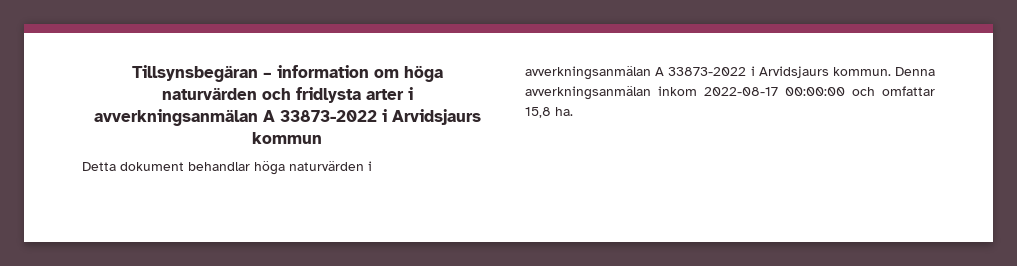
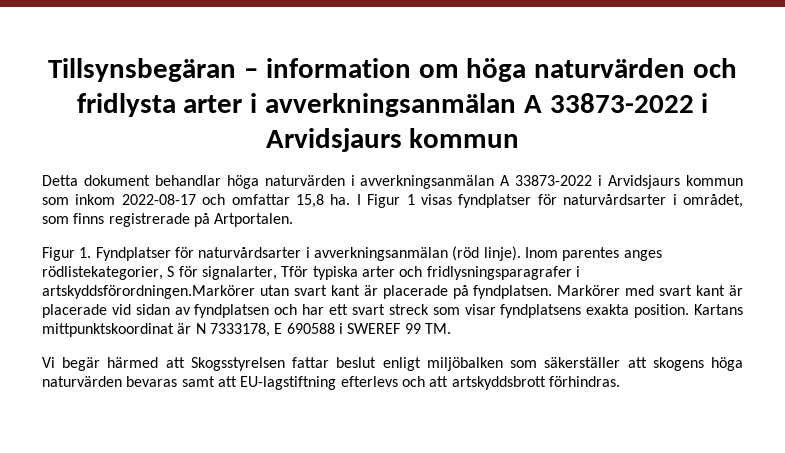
[832,67,935,76] [525,86,651,100] kommun. Denna avverkningsanmälan -> [686,175,743,186] [42,197,69,205] kommun som
[785,87,845,96] 00:00:00 -> (196, 199) none
(573, 111) none -> [356,194,743,208] [42,213,294,227] [42,246,662,261] [42,266,580,280] [42,285,743,299] [42,304,744,318] [42,323,451,337] [42,357,744,371] [42,376,620,390] I Figur 1 visas fyndplatser för naturvårdsarter i området, som finns registrerade på Artportalen. // Figur 1. Fyndplatser för naturvårdsarter i avverkningsanmälan (röd linje). Inom parentes anges rödlistekategorier, S för signalarter, Tför typiska arter och fridlysningsparagrafer i artskyddsförordningen.Markörer utan svart kant är placerade på fyndplatsen. Markörer med svart kant är placerade vid sidan av fyndplatsen och har ett svart streck som visar fyndplatsens exakta position. Kartans mittpunktskoordinat är N 7333178, E 690588 i SWEREF 99 TM. // Vi begär härmed att Skogsstyrelsen fattar beslut enligt miljöbalken som säkerställer att skogens höga naturvärden bevaras samt att EU-lagstiftning efterlevs och att artskyddsbrott förhindras.

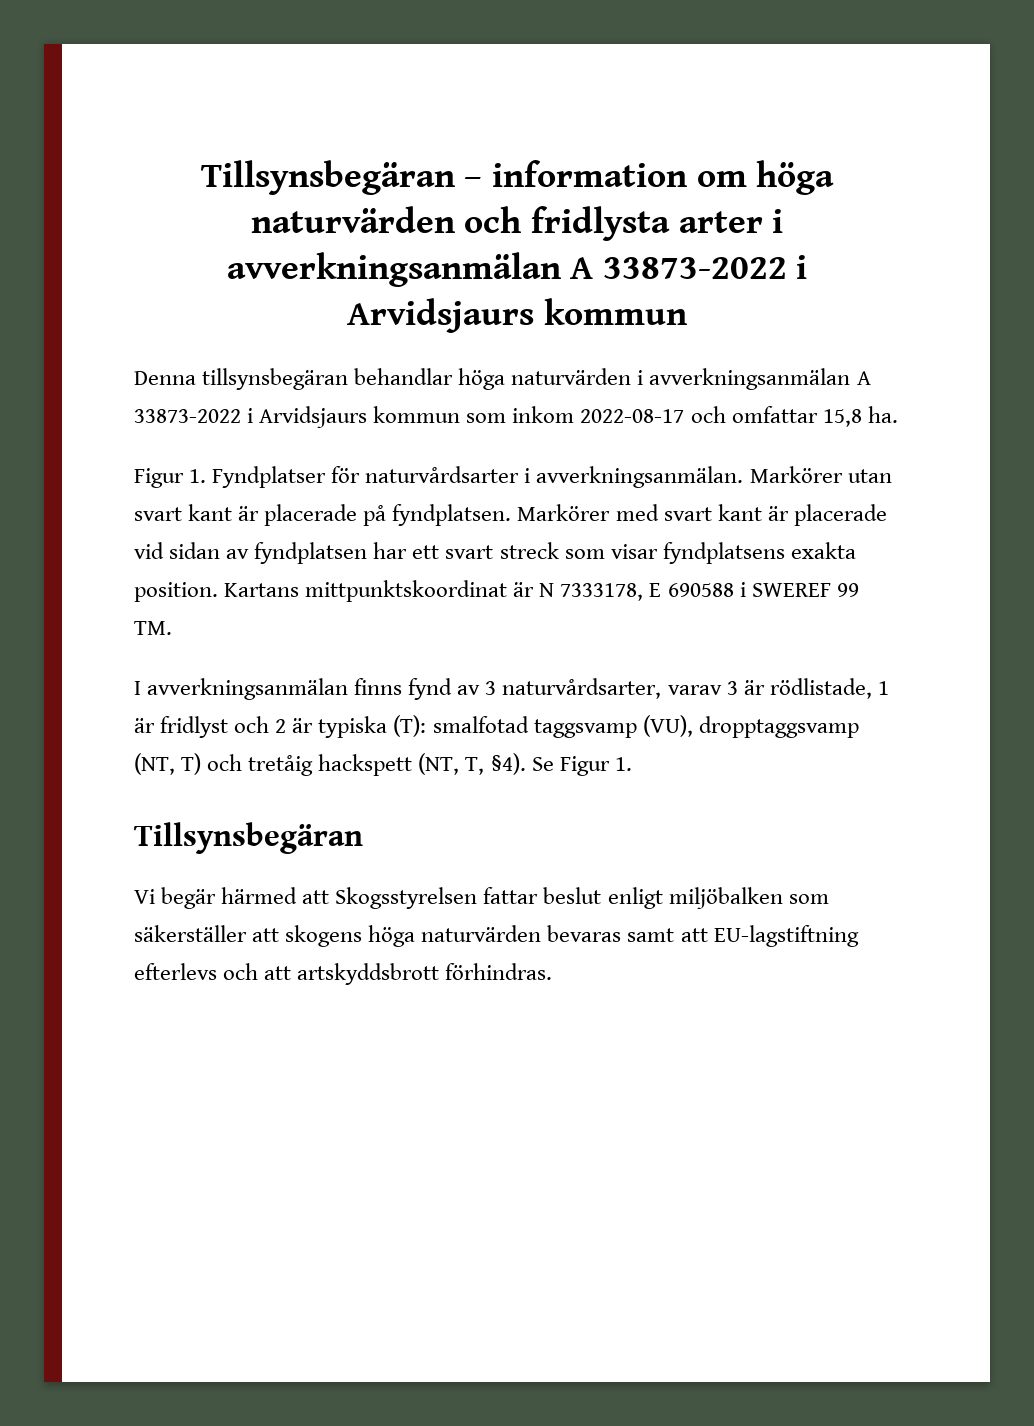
[42,175,150,186] Detta dokument -> [134,368,349,390] Denna tillsynsbegäran
[356,194,743,208] [42,213,294,227] I Figur 1 visas fyndplatser för naturvårdsarter i området, som finns registrerade på Artportalen. -> (898, 414) none
[313,246,662,261] [42,266,580,280] [42,285,255,299] avverkningsanmälan (röd linje). Inom parentes anges rödlistekategorier, S för signalarter, Tför typiska arter och fridlysningsparagrafer i artskyddsförordningen.Markörer -> [536,466,843,488] avverkningsanmälan. Markörer
[274,304,298,315] och -> (368, 553) none
(451, 328) none -> [134,678,889,700] [134,715,859,738] [134,753,632,776] [134,822,363,854] // I avverkningsanmälan finns fynd av 3 naturvårdsarter, varav 3 är rödlistade, 1 är fridlyst och 2 är typiska (T): smalfotad taggsvamp (VU), dropptaggsvamp (NT, T) och tretåig hackspett (NT, T, §4). Se Figur 1. // Tillsynsbegäran

